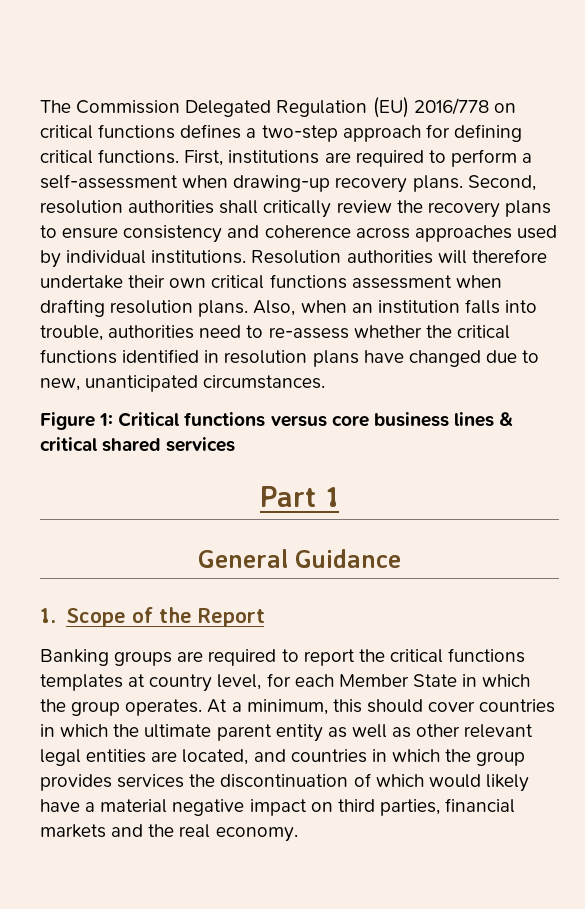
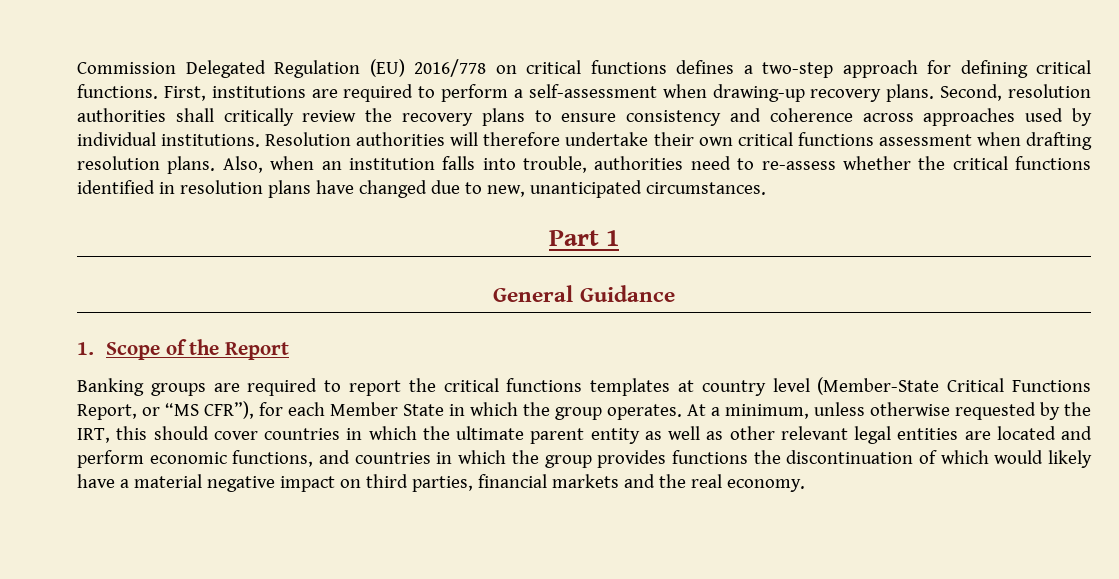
[40,100,71,113] The -> (77, 68) none
[40,412,514,430] [40,437,236,452] // Figure 1: Critical functions versus core business lines & critical shared services -> (766, 188) none
[217,674,262,690] level, -> [772,377,1091,395] [77,401,254,420] level (Member-State Critical Functions Report, or “MS CFR”),
(328, 707) none -> [814,402,1091,420] [77,428,110,443] unless otherwise requested by the IRT,
[182,749,249,765] located, -> [996,426,1092,440] [77,450,314,468] located and perform economic functions,
[117,774,185,788] services -> [671,450,748,464] functions

